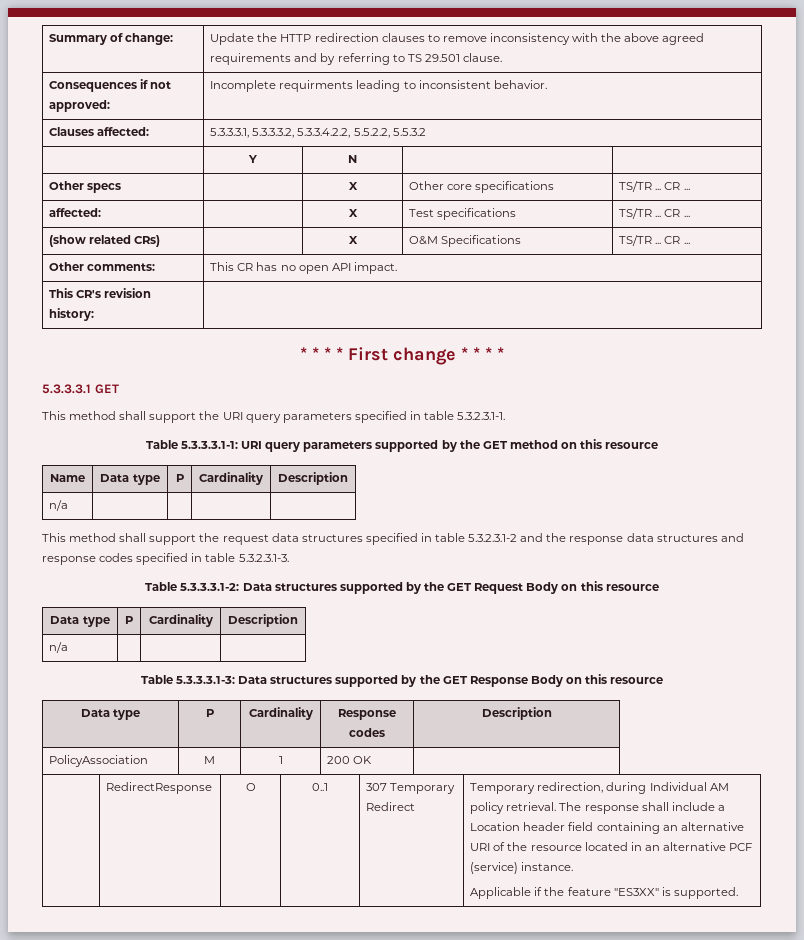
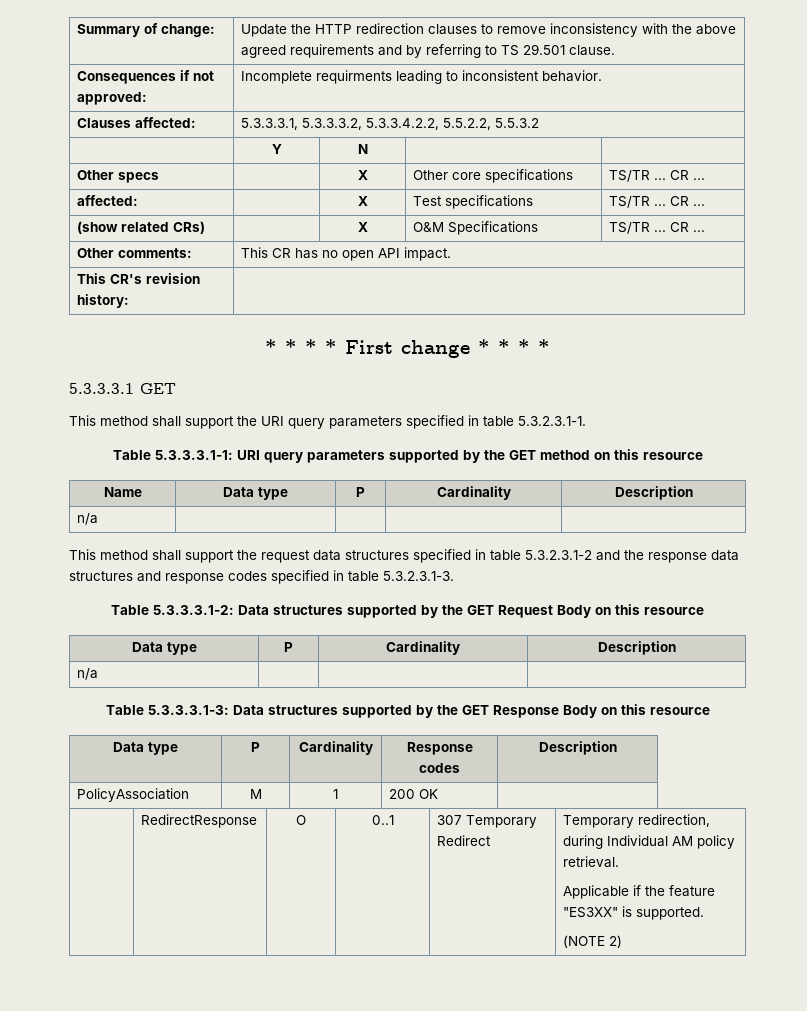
[559,802,725,814] [470,822,744,834] [470,842,753,851] [470,862,574,874] The response shall include a Location header field containing an alternative URI of the resource located in an alternative PCF (service) instance. -> (620, 862) none
(738, 893) none -> [563,935,623,948] // (NOTE 2)

